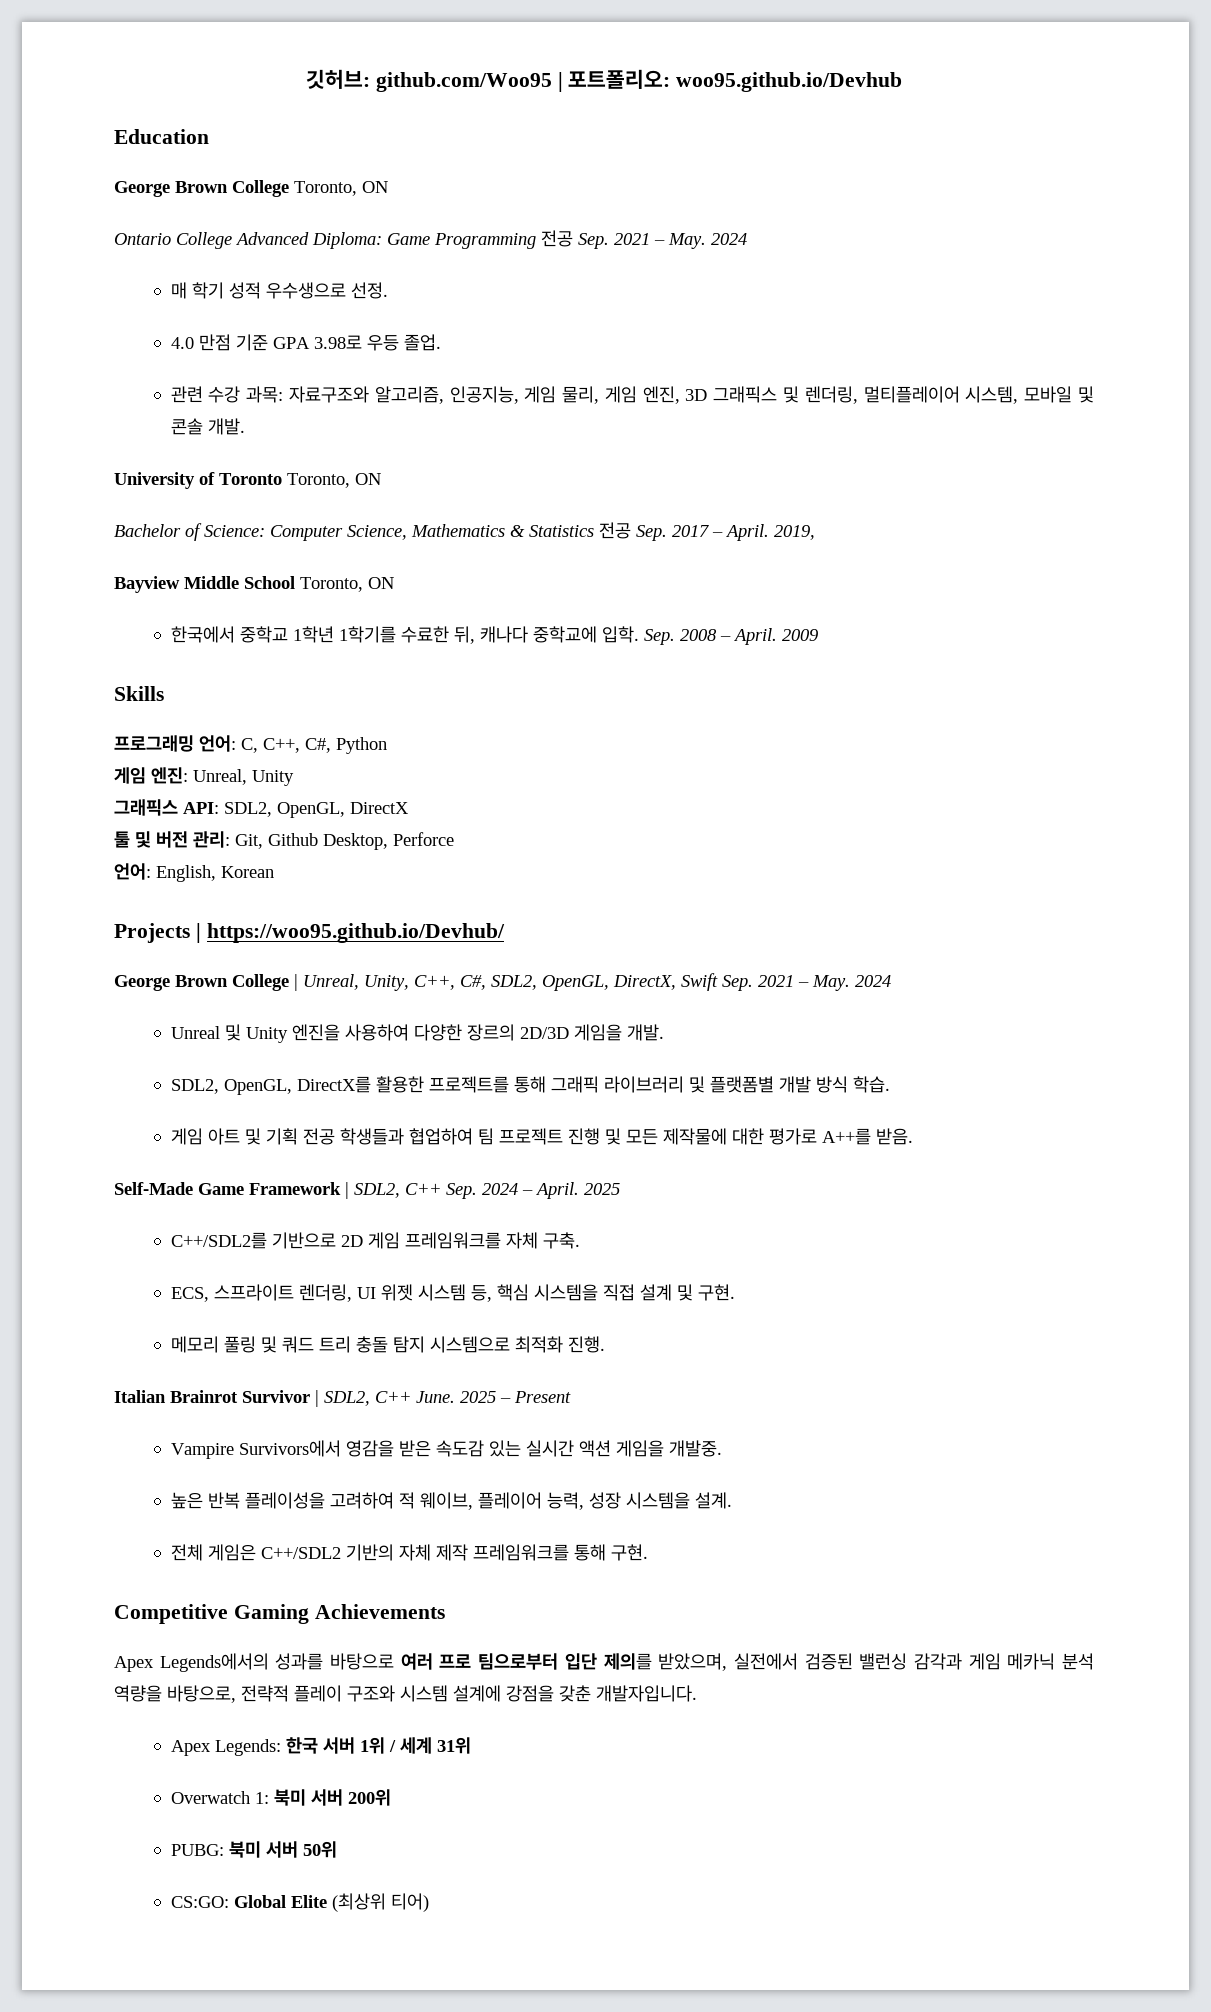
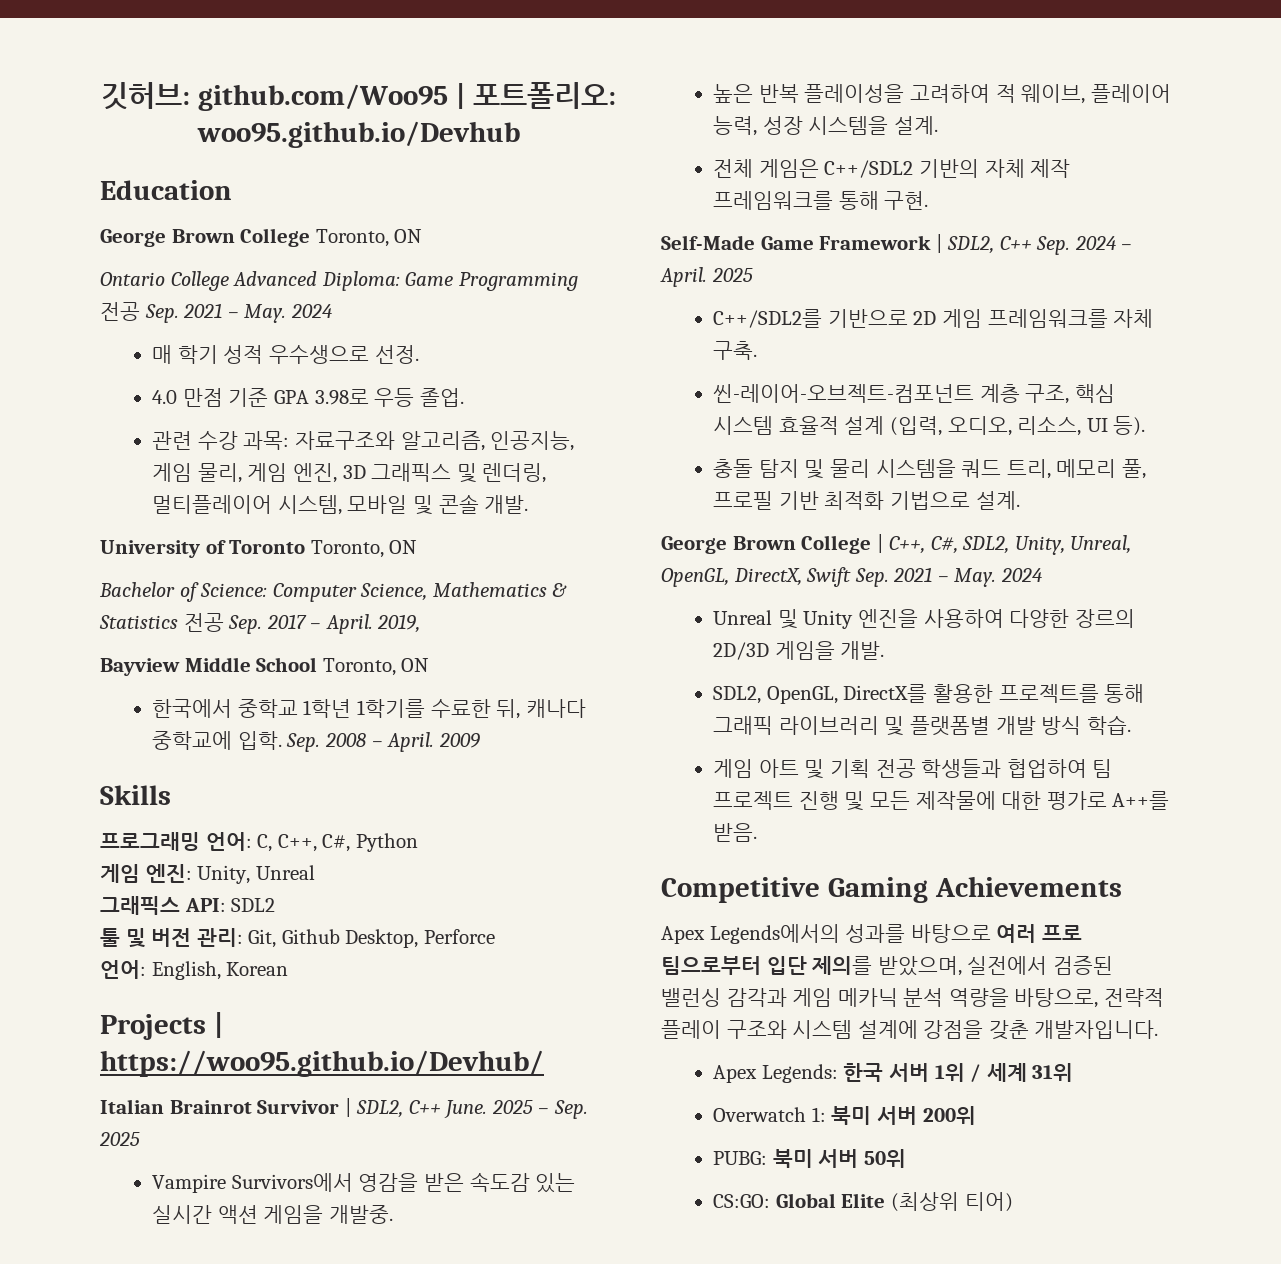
[193,769,294,786] Unreal, Unity -> [197,865,315,884] Unity, Unreal
[224,802,409,818] SDL2, OpenGL, DirectX -> [231,898,276,912] SDL2
(505, 933) none -> [100,1098,588,1119] [99,1132,140,1146] [152,1172,576,1193] [152,1205,394,1224] [713,84,1171,104] [713,116,939,136] [713,159,1071,178] [713,191,929,210] [661,234,1133,255] [660,267,753,287] [713,309,1154,328] [713,341,758,360] [713,384,1116,404] [713,416,1146,436] [713,459,1146,479] [713,491,1020,510] // Italian Brainrot Survivor | SDL2, C++ June. 2025 – Sep. 2025 // Vampire Survivors에서 영감을 받은 속도감 있는 실시간 액션 게임을 개발중. // 높은 반복 플레이성을 고려하여 적 웨이브, 플레이어 능력, 성장 시스템을 설계. // 전체 게임은 C++/SDL2 기반의 자체 제작 프레임워크를 통해 구현. // Self-Made Game Framework | SDL2, C++ Sep. 2024 – April. 2025 // C++/SDL2를 기반으로 2D 게임 프레임워크를 자체 구축. // 씬-레이어-오브젝트-컴포넌트 계층 구조, 핵심 시스템 효율적 설계 (입력, 오디오, 리소스, UI 등). // 충돌 탐지 및 물리 시스템을 쿼드 트리, 메모리 풀, 프로필 기반 최적화 기법으로 설계.
[303,974,409,991] Unreal, Unity, -> (884, 543) none
(537, 982) none -> [1014,535,1132,555] Unity, Unreal,
[114,1182,620,1199] [170,1232,580,1249] [170,1284,735,1302] [170,1336,605,1353] [114,1390,571,1407] [170,1440,722,1459] [170,1492,732,1510] [170,1544,648,1561] // Self-Made Game Framework | SDL2, C++ Sep. 2024 – April. 2025 // C++/SDL2를 기반으로 2D 게임 프레임워크를 자체 구축. // ECS, 스프라이트 렌더링, UI 위젯 시스템 등, 핵심 시스템을 직접 설계 및 구현. // 메모리 풀링 및 쿼드 트리 충돌 탐지 시스템으로 최적화 진행. // Italian Brainrot Survivor | SDL2, C++ June. 2025 – Present // Vampire Survivors에서 영감을 받은 속도감 있는 실시간 액션 게임을 개발중. // 높은 반복 플레이성을 고려하여 적 웨이브, 플레이어 능력, 성장 시스템을 설계. // 전체 게임은 C++/SDL2 기반의 자체 제작 프레임워크를 통해 구현. -> (758, 832) none

